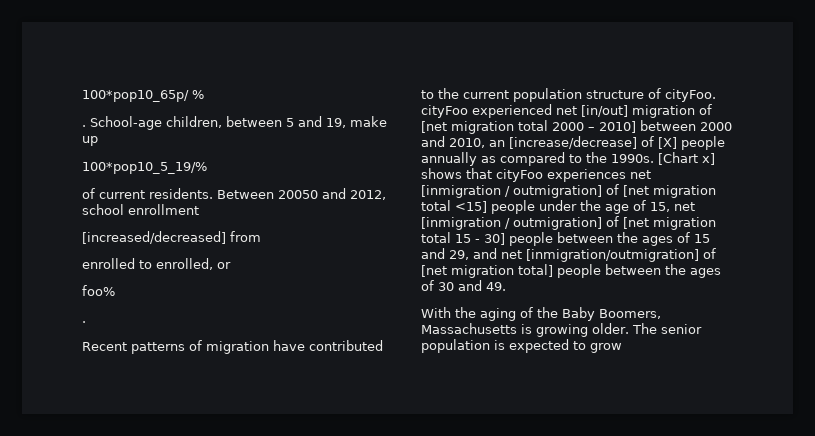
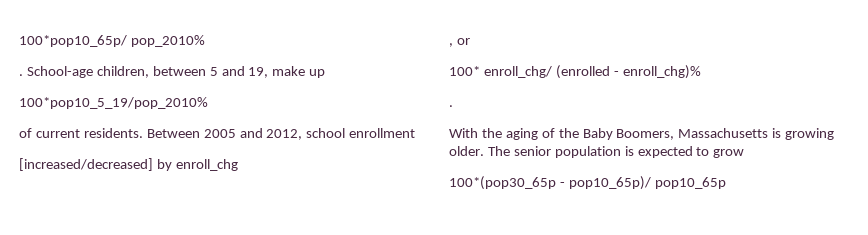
[192,90,204,99] % -> [130,35,205,47] pop_2010%
[82,162,207,174] 100*pop10_5_19/% -> [19,97,208,109] 100*pop10_5_19/pop_2010%
[278,190,318,199] 20050 -> [203,129,236,138] 2005
[230,231,261,242] [82,258,231,270] [82,285,115,296] [82,321,86,323] [82,340,383,354] [421,88,716,102] [421,104,712,118] [421,120,732,134] [421,136,725,150] [421,152,715,166] [421,168,651,182] [421,184,716,198] [421,200,695,214] [421,216,716,230] [421,232,710,246] [421,248,716,262] [421,264,721,278] [421,280,506,291] from // enrolled to enrolled, or // foo% // . // Recent patterns of migration have contributed to the current population structure of cityFoo. cityFoo experienced net [in/out] migration of [net migration total 2000 – 2010] between 2000 and 2010, an [increase/decrease] of [X] people annually as compared to the 1990s. [Chart x] shows that cityFoo experiences net [inmigration / outmigration] of [net migration total <15] people under the age of 15, net [inmigration / outmigration] of [net migration total 15 - 30] people between the ages of 15 and 29, and net [inmigration/outmigration] of [net migration total] people between the ages of 30 and 49. -> [156,159,238,171] [449,38,470,47] [449,65,701,79] [449,105,453,107] by enroll_chg // , or // 100* enroll_chg/ (enrolled - enroll_chg)% // .
(622, 348) none -> [449,176,726,190] // 100*(pop30_65p - pop10_65p)/ pop10_65p

